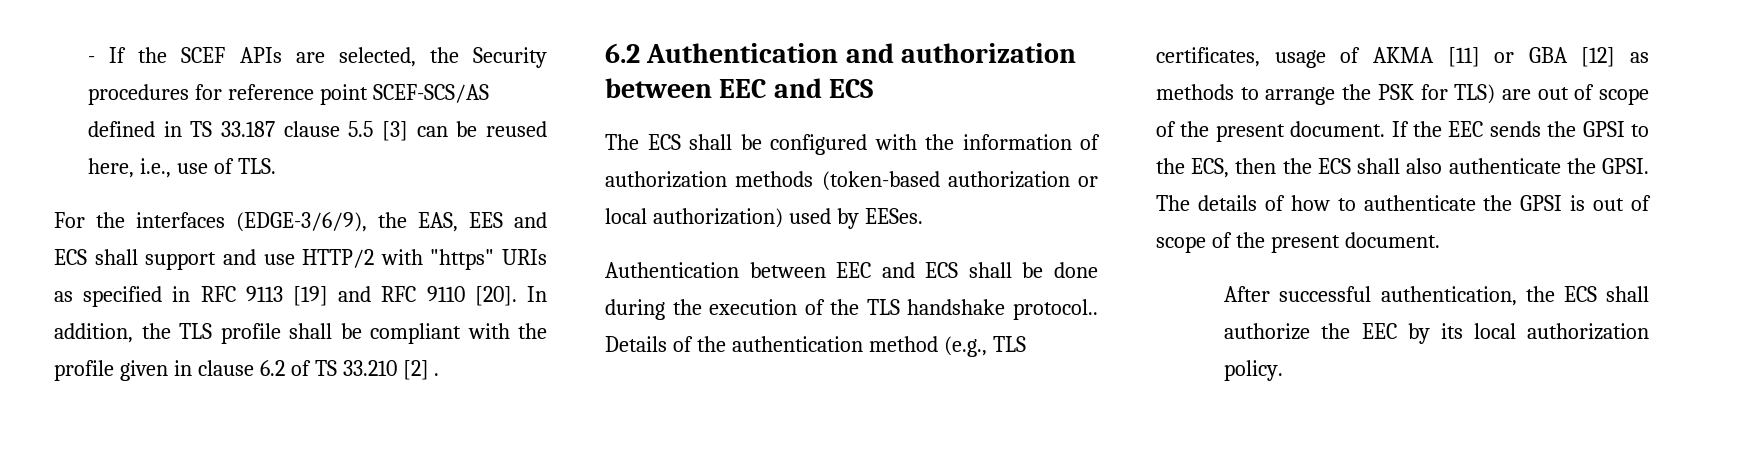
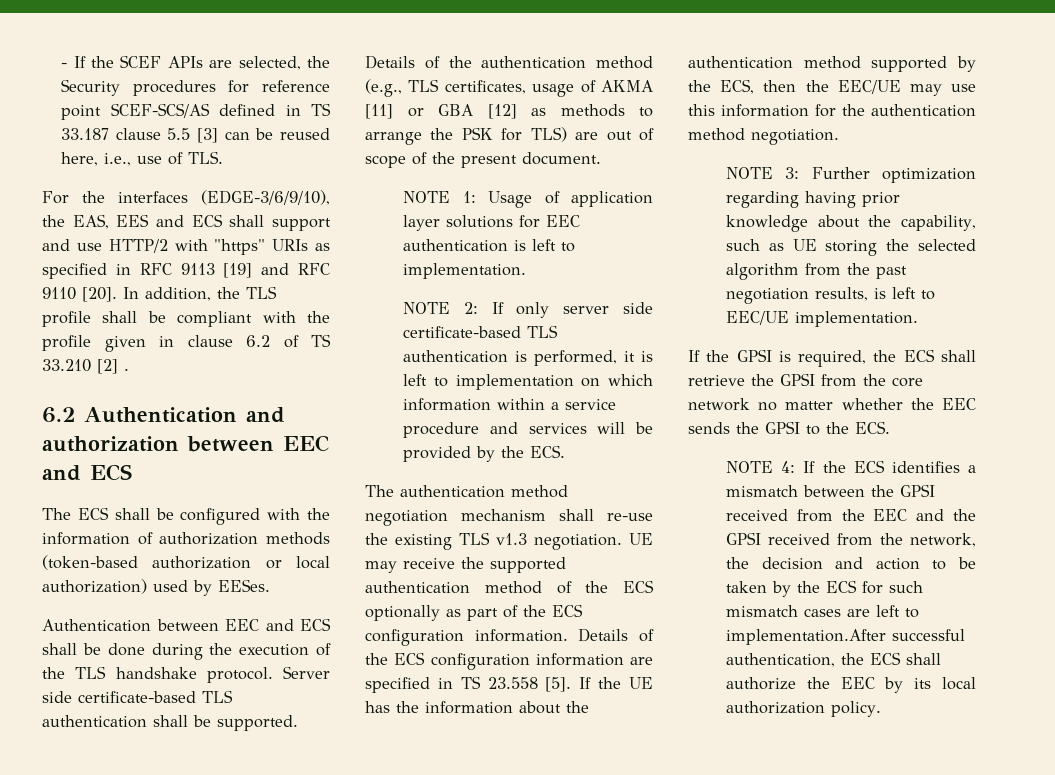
[236,212,367,232] (EDGE-3/6/9), -> [201,190,330,205] (EDGE-3/6/9/10),
[1013,299,1098,320] protocol.. -> [206,666,330,683] [42,690,233,703] [42,715,298,731] protocol. Server side certificate-based TLS authentication shall be supported.
[1391,121,1409,137] If -> [403,191,653,208] [403,215,581,231] [403,239,576,252] [403,263,527,279] [403,302,653,318] [403,325,559,338] [403,350,653,366] [403,374,653,390] [403,398,617,411] [403,422,653,438] [403,445,566,462] [365,485,568,498] [365,509,653,526] [365,532,653,550] [365,557,566,573] [365,580,654,594] [365,604,583,621] [365,628,654,646] [365,652,653,670] [365,676,653,693] [365,701,589,714] [688,56,976,72] [688,79,976,96] [688,104,976,117] [688,128,839,145] [726,167,976,183] [726,191,901,208] [726,215,977,232] [726,239,976,256] [726,263,908,280] [726,287,936,304] [726,311,919,327] [688,349,976,367] [688,373,923,387] [688,398,903,411] // NOTE 1: Usage of application layer solutions for EEC authentication is left to implementation. // NOTE 2: If only server side certificate-based TLS authentication is performed, it is left to implementation on which information within a service procedure and services will be provided by the ECS. // The authentication method negotiation mechanism shall re-use the existing TLS v1.3 negotiation. UE may receive the supported authentication method of the ECS optionally as part of the ECS configuration information. Details of the ECS configuration information are specified in TS 23.558 [5]. If the UE has the information about the authentication method supported by the ECS, then the EEC/UE may use this information for the authentication method negotiation. // NOTE 3: Further optimization regarding having prior knowledge about the capability, such as UE storing the selected algorithm from the past negotiation results, is left to EEC/UE implementation. // If the GPSI is required, the ECS shall retrieve the GPSI from the core network no matter whether
[1191,158,1649,178] [1156,195,1651,211] [1156,232,1440,253] [1224,286,1271,302] ECS, then the ECS shall also authenticate the GPSI. The details of how to authenticate the GPSI is out of scope of the present document. // After -> [855,421,890,434] [726,460,976,473] [726,484,936,497] [726,509,976,522] [726,532,976,547] [726,557,976,570] [726,580,924,597] [726,605,920,618] [726,629,887,645] ECS. // NOTE 4: If the ECS identifies a mismatch between the GPSI received from the EEC and the GPSI received from the network, the decision and action to be taken by the ECS for such mismatch cases are left to implementation.After

